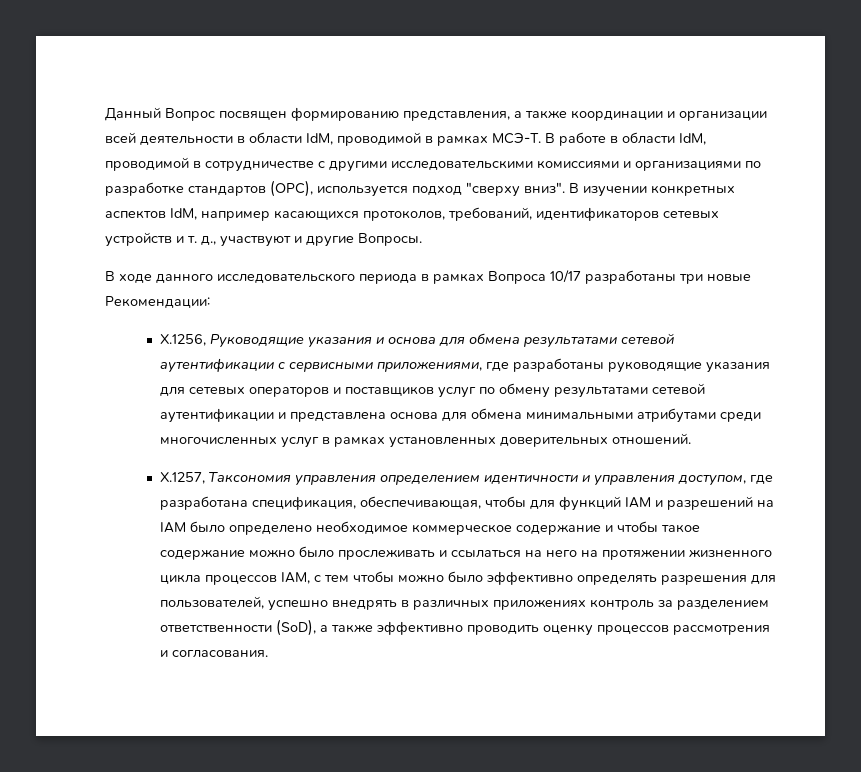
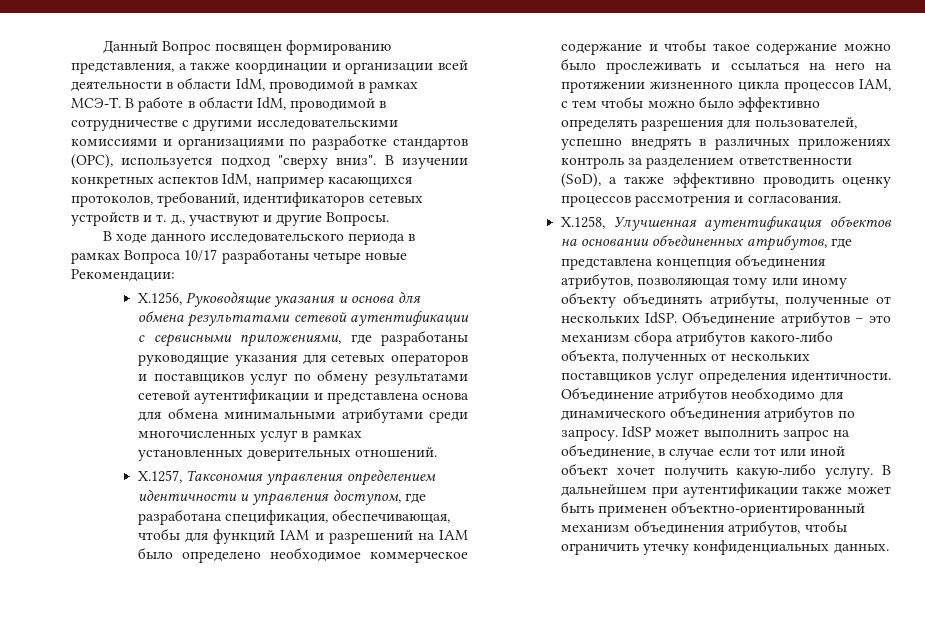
[679,274,703,284] три -> [312,252,361,264] четыре
(269, 654) none -> [561,216,892,231] [561,234,852,251] [561,254,826,270] [561,273,847,289] [561,292,891,308] [561,311,891,327] [561,330,833,346] [561,349,810,365] [561,372,891,384] [561,387,843,403] [561,406,855,422] [561,426,850,441] [561,444,846,460] [561,463,891,479] [561,483,891,498] [561,501,866,517] [561,520,847,536] [561,540,889,555] // X.1258, Улучшенная аутентификация объектов на основании объединенных атрибутов, где представлена концепция объединения атрибутов, позволяющая тому или иному объекту объединять атрибуты, полученные от нескольких IdSP. Объединение атрибутов – это механизм сбора атрибутов какого-либо объекта, полученных от нескольких поставщиков услуг определения идентичности. Объединение атрибутов необходимо для динамического объединения атрибутов по запросу. IdSP может выполнить запрос на объединение, в случае если тот или иной объект хочет получить какую-либо услугу. В дальнейшем при аутентификации также может быть применен объектно-ориентированный механизм объединения атрибутов, чтобы ограничить утечку конфиденциальных данных.

